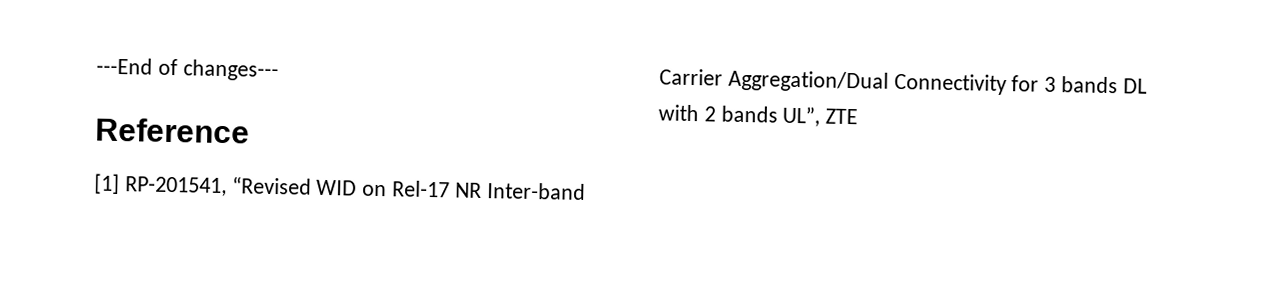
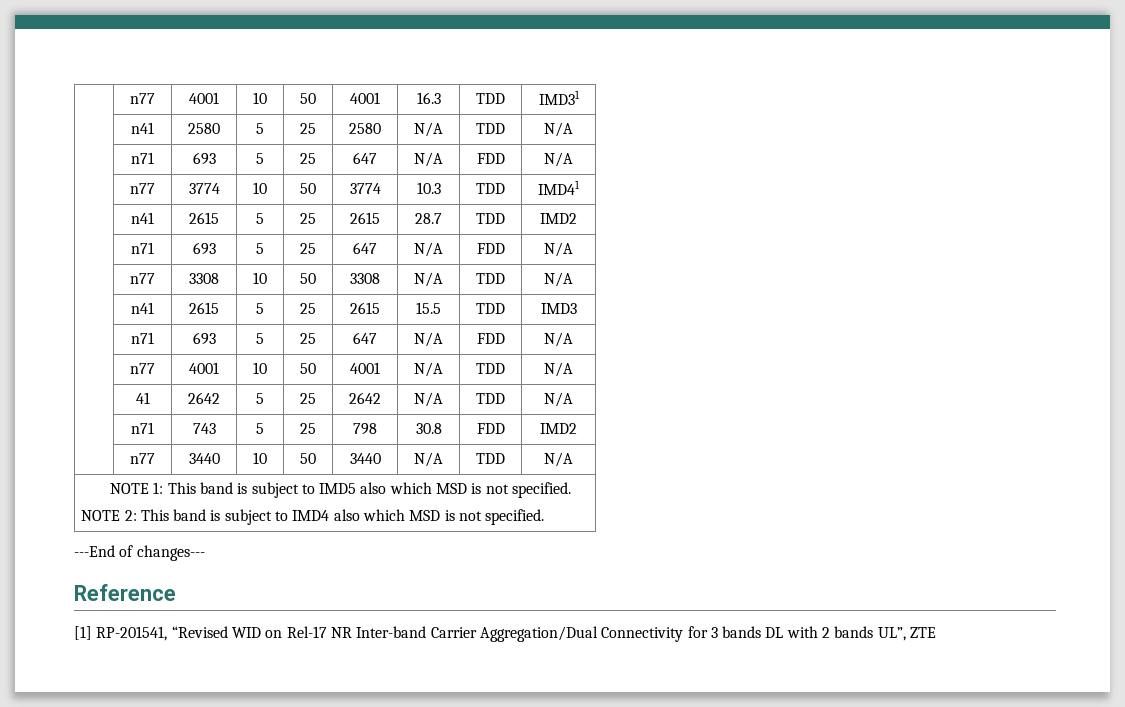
(96, 66) none -> [130,93,155,104] [189,92,219,104] [253,92,267,104] [300,93,316,104] [350,92,380,104] [416,92,441,104] [476,93,505,104] [538,90,580,105] [131,122,154,134] [188,123,220,134] [256,123,264,134] [300,123,316,134] [349,123,381,134] [414,122,443,137] [476,123,505,134] [544,122,573,137] [131,152,154,164] [192,152,216,165] [256,153,264,164] [300,153,316,164] [353,152,377,164] [414,152,443,167] [476,153,505,164] [544,152,573,167] [130,183,155,194] [188,183,220,194] [253,182,267,194] [300,183,316,194] [349,183,381,194] [416,182,441,194] [476,183,505,194] [538,180,580,195] [131,212,154,224] [189,212,219,224] [256,213,264,224] [300,213,316,224] [350,212,380,224] [415,213,442,224] [476,213,505,224] [540,213,577,224] [131,242,154,254] [192,242,216,255] [256,243,264,254] [300,243,316,254] [353,242,377,254] [414,242,443,257] [476,243,505,254] [544,242,573,257] [130,273,155,284] [189,273,219,284] [253,272,267,284] [300,273,316,284] [350,273,380,284] [414,272,443,287] [476,273,505,284] [544,272,573,287] [131,302,154,314] [189,302,219,314] [256,303,264,314] [300,303,316,314] [350,302,380,314] [416,302,441,314] [476,303,505,314] [540,303,577,314] [131,332,154,344] [192,332,216,345] [256,333,264,344] [300,333,316,344] [353,332,377,344] [414,332,443,347] [476,333,505,344] [544,332,573,347] [130,363,155,374] [189,362,219,374] [253,362,267,374] [300,363,316,374] [350,362,380,374] [414,362,443,377] [476,363,505,374] [544,362,573,377] [135,392,150,404] [188,392,220,404] [256,393,264,404] [300,393,316,404] [349,392,381,404] [414,392,443,407] [476,393,505,404] [544,392,573,407] [131,422,154,434] [192,423,216,434] [256,423,264,434] [300,423,316,434] [353,423,377,435] [415,423,442,434] [476,423,505,434] [540,423,577,434] [130,453,155,464] [188,453,220,464] [253,452,267,464] [300,453,316,464] [349,453,381,464] [414,452,443,467] [476,453,505,464] [544,452,573,467] [109,482,572,498] [81,509,545,525] | n77 | 4001 | 10 | 50 | 4001 | 16.3 | TDD | IMD31 // | n41 | 2580 | 5 | 25 | 2580 | N/A | TDD | N/A // | n71 | 693 | 5 | 25 | 647 | N/A | FDD | N/A // | n77 | 3774 | 10 | 50 | 3774 | 10.3 | TDD | IMD41 // | n41 | 2615 | 5 | 25 | 2615 | 28.7 | TDD | IMD2 // | n71 | 693 | 5 | 25 | 647 | N/A | FDD | N/A // | n77 | 3308 | 10 | 50 | 3308 | N/A | TDD | N/A // | n41 | 2615 | 5 | 25 | 2615 | 15.5 | TDD | IMD3 // | n71 | 693 | 5 | 25 | 647 | N/A | FDD | N/A // | n77 | 4001 | 10 | 50 | 4001 | N/A | TDD | N/A // | 41 | 2642 | 5 | 25 | 2642 | N/A | TDD | N/A // | n71 | 743 | 5 | 25 | 798 | 30.8 | FDD | IMD2 // | n77 | 3440 | 10 | 50 | 3440 | N/A | TDD | N/A // NOTE 1: This band is subject to IMD5 also which MSD is not specified. // NOTE 2: This band is subject to IMD4 also which MSD is not specified. //

